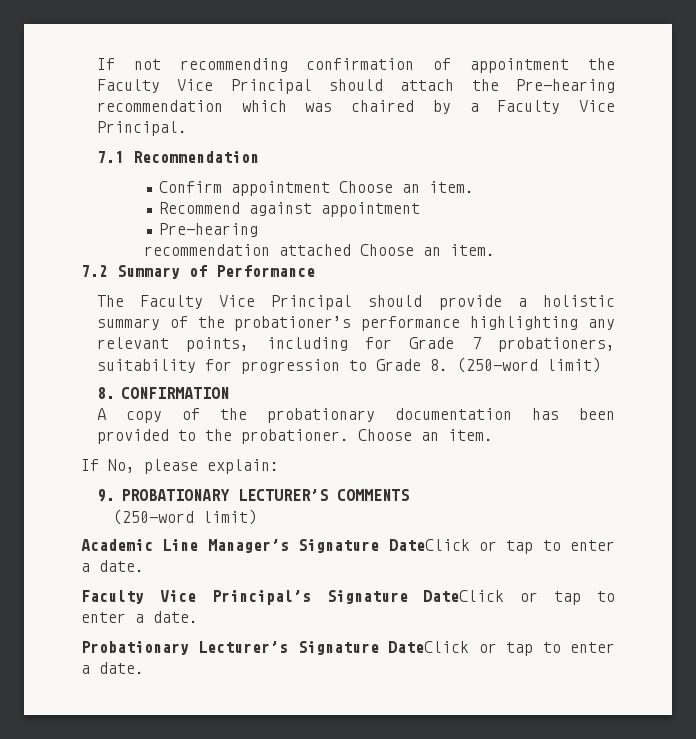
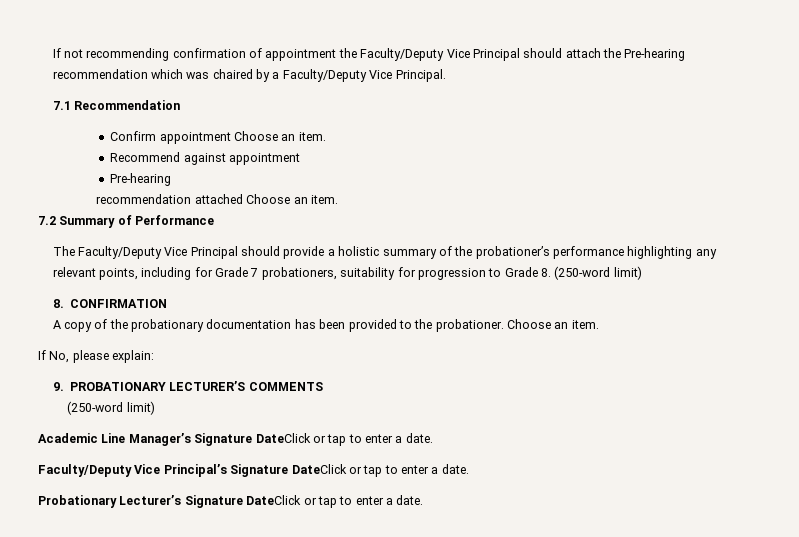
[96,79,160,93] Faculty -> [360,48,445,61] Faculty/Deputy
[497,100,561,114] Faculty -> [282,69,367,82] Faculty/Deputy
[139,295,203,309] Faculty -> [77,246,162,259] Faculty/Deputy
[81,590,144,604] Faculty -> [38,464,132,477] Faculty/Deputy

